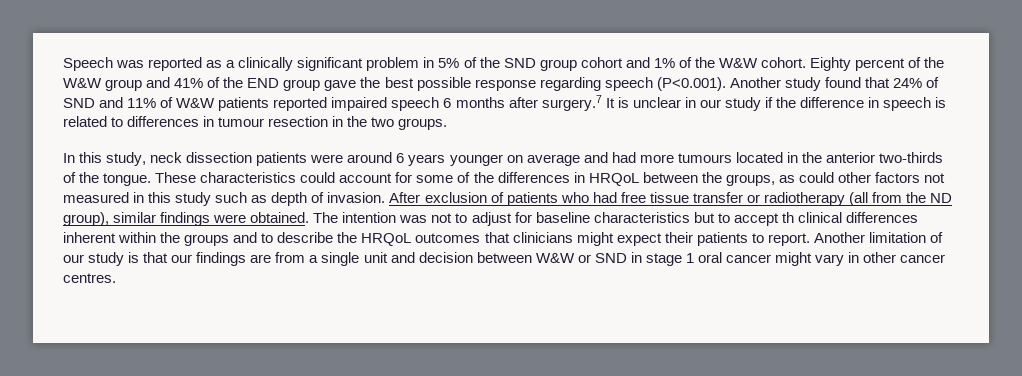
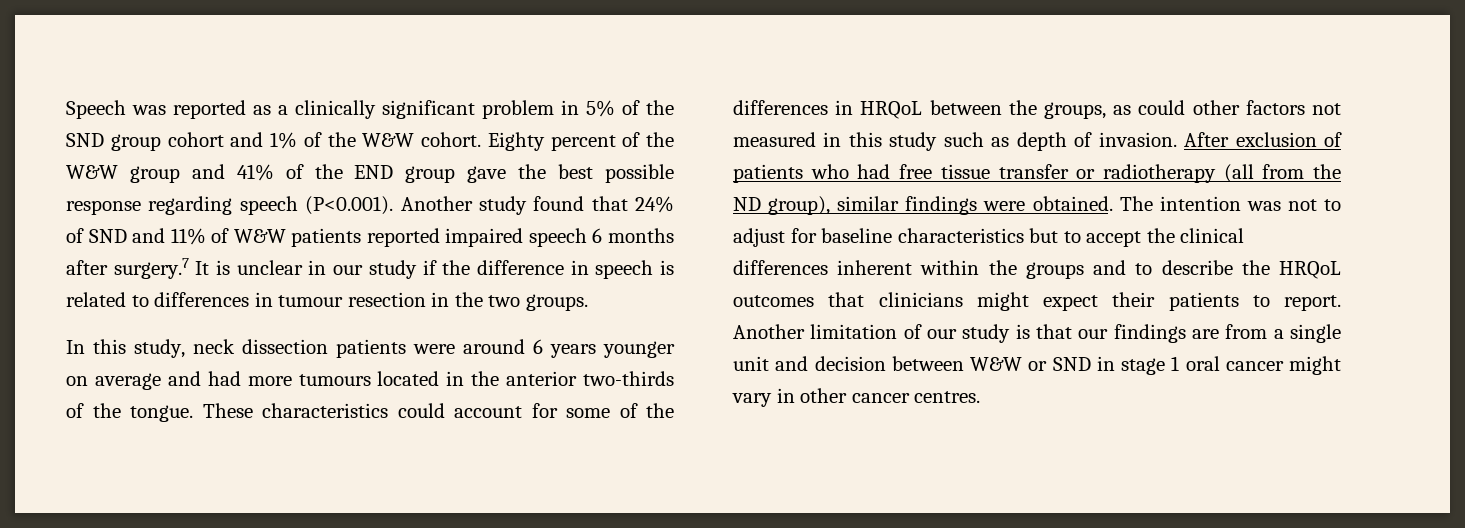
[781,212,794,223] th -> [1146,228,1175,243] the

